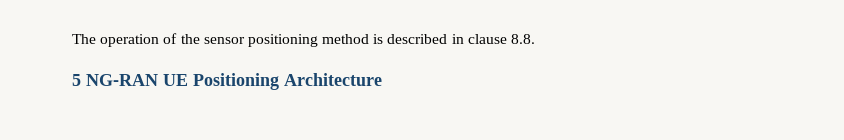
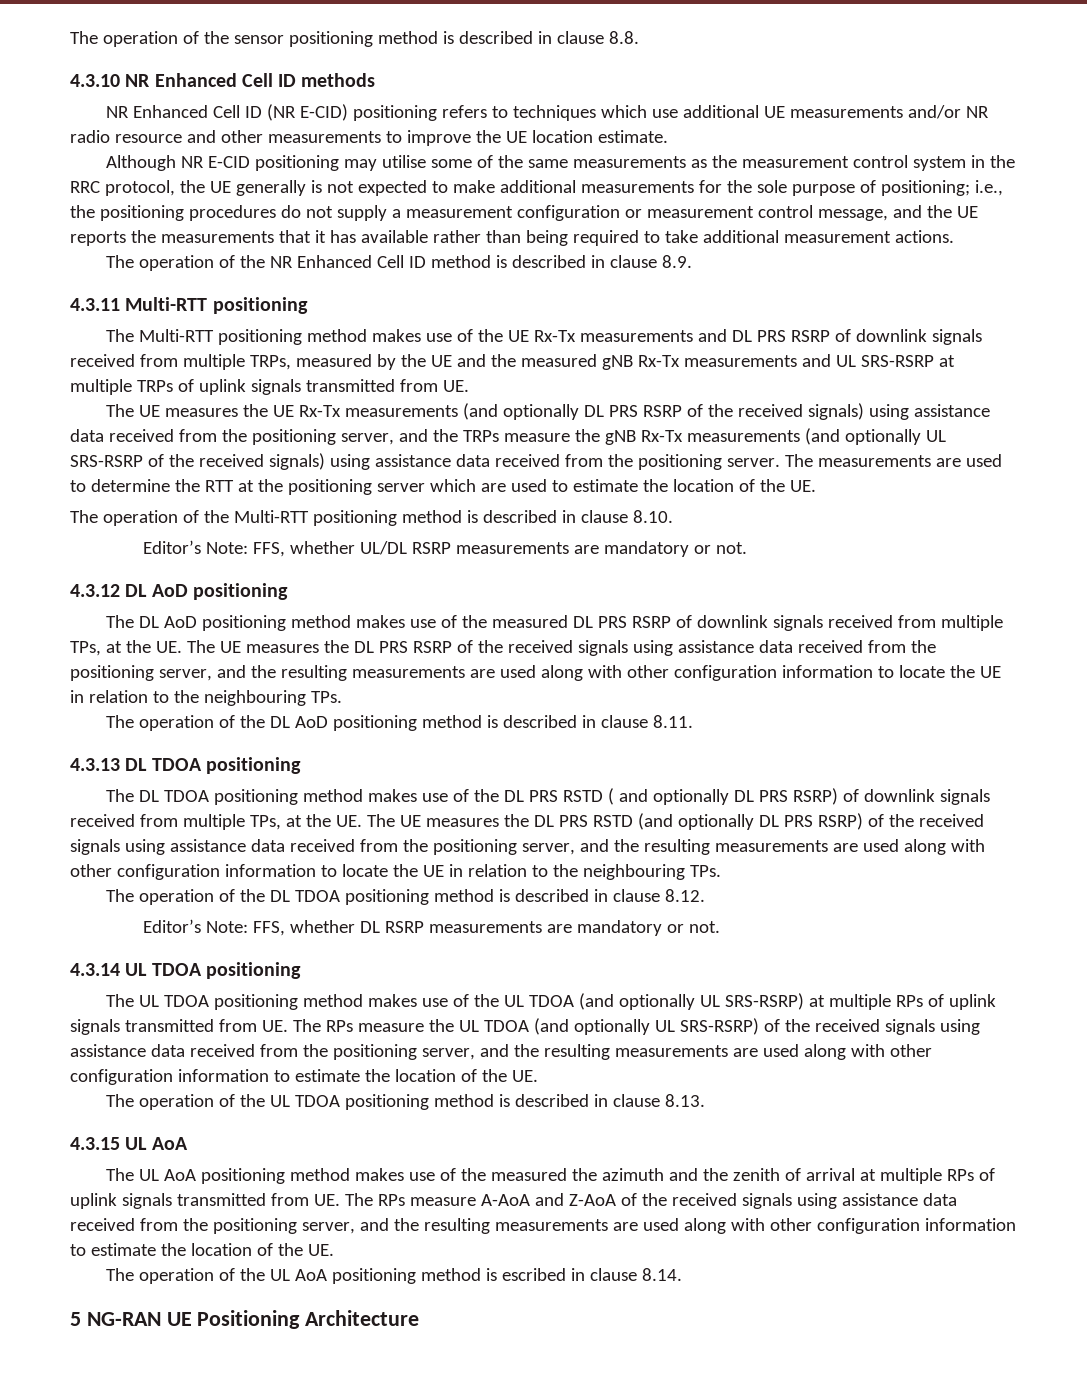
(536, 39) none -> [70,73,376,87] [105,104,989,121] [70,130,668,146] [105,155,1015,171] [70,180,1003,196] [70,205,978,221] [70,230,954,246] [105,255,692,271] [70,297,308,314] [105,329,982,345] [70,354,955,370] [70,379,469,395] [105,403,990,420] [70,428,946,445] [70,453,1002,470] [70,479,816,495] [70,510,673,526] [142,540,747,557] [70,583,288,600] [105,615,1003,631] [70,640,936,656] [70,665,1001,681] [70,690,342,706] [105,715,693,731] [70,757,301,774] [105,788,990,805] [70,813,984,830] [70,839,985,855] [70,864,721,880] [105,889,705,905] [142,919,720,936] [70,962,301,979] [105,993,996,1010] [70,1018,980,1035] [70,1044,932,1060] [70,1069,538,1085] [105,1094,705,1110] [70,1137,188,1150] [105,1168,995,1184] [70,1193,957,1209] [70,1218,1016,1234] [70,1243,334,1256] [105,1268,682,1284] // 4.3.10 NR Enhanced Cell ID methods // NR Enhanced Cell ID (NR E-CID) positioning refers to techniques which use additional UE measurements and/or NR radio resource and other measurements to improve the UE location estimate. // Although NR E-CID positioning may utilise some of the same measurements as the measurement control system in the RRC protocol, the UE generally is not expected to make additional measurements for the sole purpose of positioning; i.e., the positioning procedures do not supply a measurement configuration or measurement control message, and the UE reports the measurements that it has available rather than being required to take additional measurement actions. // The operation of the NR Enhanced Cell ID method is described in clause 8.9. // 4.3.11 Multi-RTT positioning // The Multi-RTT positioning method makes use of the UE Rx-Tx measurements and DL PRS RSRP of downlink signals received from multiple TRPs, measured by the UE and the measured gNB Rx-Tx measurements and UL SRS-RSRP at multiple TRPs of uplink signals transmitted from UE. // The UE measures the UE Rx-Tx measurements (and optionally DL PRS RSRP of the received signals) using assistance data received from the positioning server, and the TRPs measure the gNB Rx-Tx measurements (and optionally UL SRS-RSRP of the received signals) using assistance data received from the positioning server. The measurements are used to determine the RTT at the positioning server which are used to estimate the location of the UE. // The operation of the Multi-RTT positioning method is described in clause 8.10. // Editor’s Note: FFS, whether UL/DL RSRP measurements are mandatory or not. // 4.3.12 DL AoD positioning // The DL AoD positioning method makes use of the measured DL PRS RSRP of downlink signals received from multiple TPs, at the UE. The UE measures the DL PRS RSRP of the received signals using assistance data received from the positioning server, and the resulting measurements are used along with other configuration information to locate the UE in relation to the neighbouring TPs. // The operation of the DL AoD positioning method is described in clause 8.11. // 4.3.13 DL TDOA positioning // The DL TDOA positioning method makes use of the DL PRS RSTD ( and optionally DL PRS RSRP) of downlink signals received from multiple TPs, at the UE. The UE measures the DL PRS RSTD (and optionally DL PRS RSRP) of the received signals using assistance data received from the positioning server, and the resulting measurements are used along with other configuration information to locate the UE in relation to the neighbouring TPs. // The operation of the DL TDOA positioning method is described in clause 8.12. // Editor’s Note: FFS, whether DL RSRP measurements are mandatory or not. // 4.3.14 UL TDOA positioning // The UL TDOA positioning method makes use of the UL TDOA (and optionally UL SRS-RSRP) at multiple RPs of uplink signals transmitted from UE. The RPs measure the UL TDOA (and optionally UL SRS-RSRP) of the received signals using assistance data received from the positioning server, and the resulting measurements are used along with other configuration information to estimate the location of the UE. // The operation of the UL TDOA positioning method is described in clause 8.13. // 4.3.15 UL AoA // The UL AoA positioning method makes use of the measured the azimuth and the zenith of arrival at multiple RPs of uplink signals transmitted from UE. The RPs measure A-AoA and Z-AoA of the received signals using assistance data received from the positioning server, and the resulting measurements are used along with other configuration information to estimate the location of the UE. // The operation of the UL AoA positioning method is escribed in clause 8.14.

